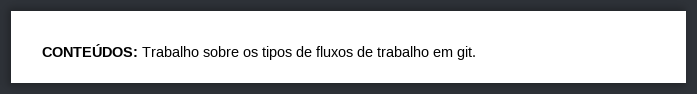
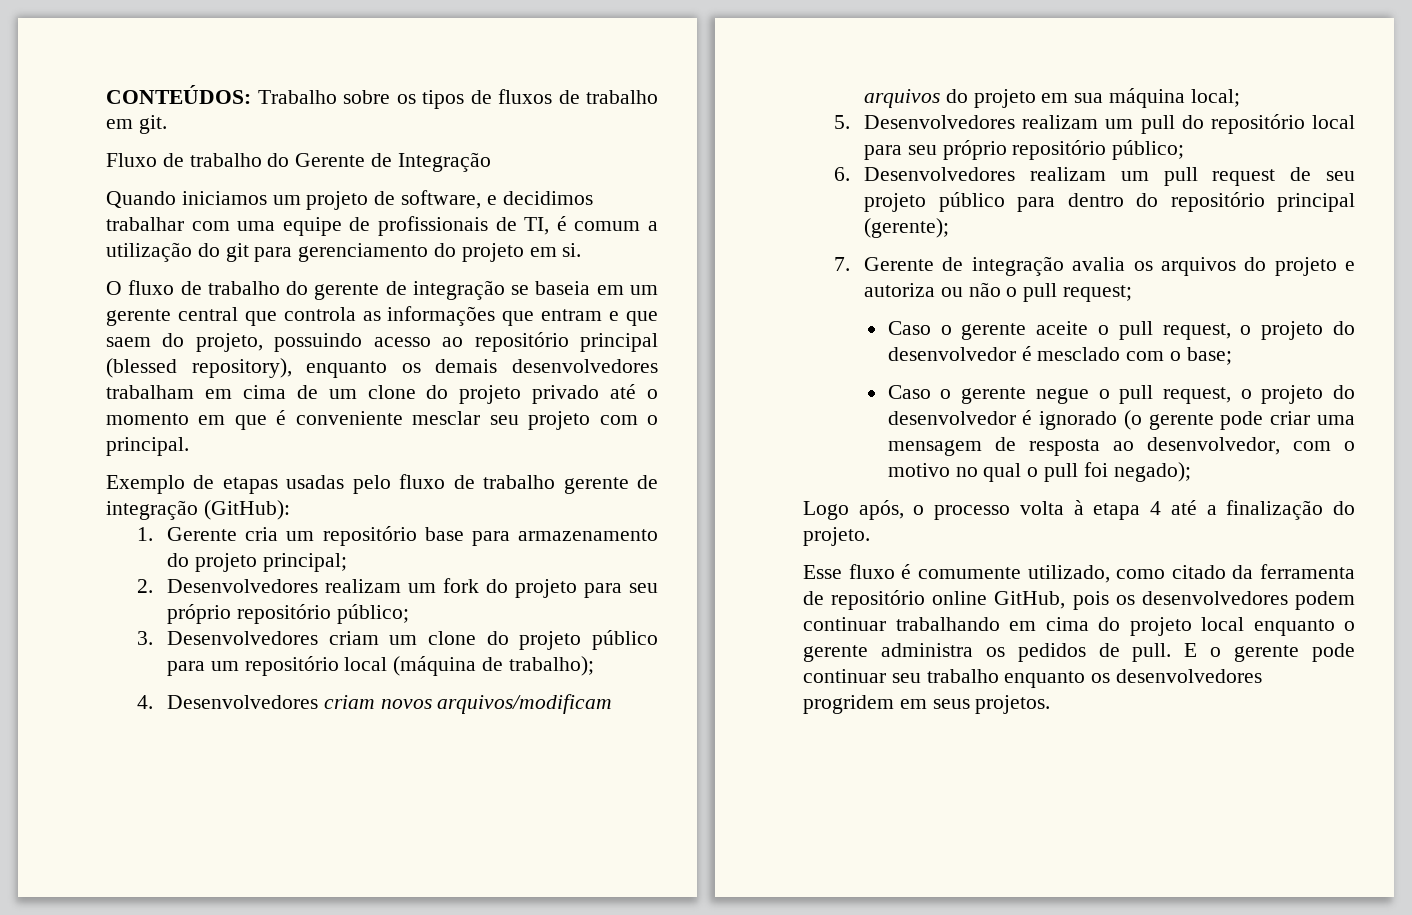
(476, 53) none -> [106,152,491,172] [106,190,593,210] [106,216,659,236] [106,242,582,262] [106,280,658,300] [106,306,659,326] [106,332,658,352] [106,358,658,378] [106,384,658,404] [106,410,659,430] [106,437,189,456] [106,474,659,494] [106,500,290,520] [136,526,658,546] [167,553,347,572] [136,578,658,598] [167,604,409,624] [136,630,658,650] [167,656,594,676] [136,694,613,714] [864,88,1240,108] [833,114,1355,134] [864,140,1185,160] [833,167,1355,186] [864,192,1355,212] [864,218,950,238] [833,256,1355,276] [864,282,1133,302] [887,321,1355,340] [887,346,1232,365] [887,385,1355,404] [887,410,1355,430] [887,437,1355,456] [887,462,1191,482] [803,500,1355,520] [803,527,870,546] [803,564,1355,583] [803,590,1355,610] [803,617,1355,636] [803,643,1355,662] [803,669,1263,688] [803,695,1051,714] // Fluxo de trabalho do Gerente de Integração // Quando iniciamos um projeto de software, e decidimos trabalhar com uma equipe de profissionais de TI, é comum a utilização do git para gerenciamento do projeto em si. // O fluxo de trabalho do gerente de integração se baseia em um gerente central que controla as informações que entram e que saem do projeto, possuindo acesso ao repositório principal (blessed repository), enquanto os demais desenvolvedores trabalham em cima de um clone do projeto privado até o momento em que é conveniente mesclar seu projeto com o principal. // Exemplo de etapas usadas pelo fluxo de trabalho gerente de integração (GitHub): // 1. Gerente cria um repositório base para armazenamento do projeto principal; // 2. Desenvolvedores realizam um fork do projeto para seu próprio repositório público; // 3. Desenvolvedores criam um clone do projeto público para um repositório local (máquina de trabalho); // 4. Desenvolvedores criam novos arquivos/modificam arquivos do projeto em sua máquina local; // 5. Desenvolvedores realizam um pull do repositório local para seu próprio repositório público; // 6. Desenvolvedores realizam um pull request de seu projeto público para dentro do repositório principal (gerente); // 7. Gerente de integração avalia os arquivos do projeto e autoriza ou não o pull request; // Caso o gerente aceite o pull request, o projeto do desenvolvedor é mesclado com o base; // Caso o gerente negue o pull request, o projeto do desenvolvedor é ignorado (o gerente pode criar uma mensagem de resposta ao desenvolvedor, com o motivo no qual o pull foi negado); // Logo após, o processo volta à etapa 4 até a finalização do projeto. // Esse fluxo é comumente utilizado, como citado da ferramenta de repositório online GitHub, pois os desenvolvedores podem continuar trabalhando em cima do projeto local enquanto o gerente administra os pedidos de pull. E o gerente pode continuar seu trabalho enquanto os desenvolvedores progridem em seus projetos.

